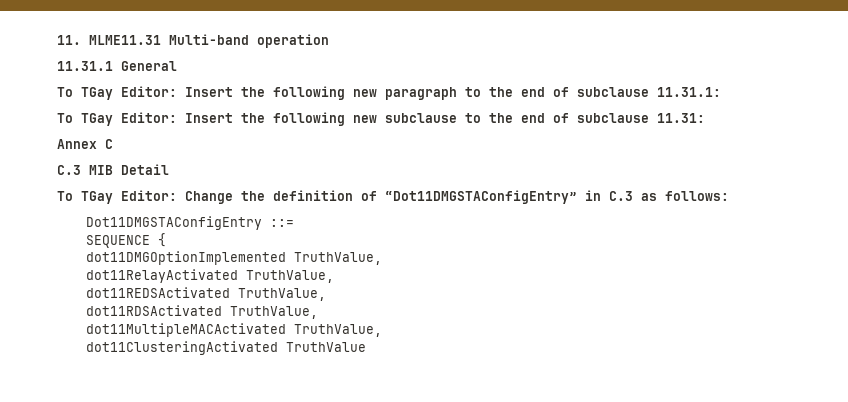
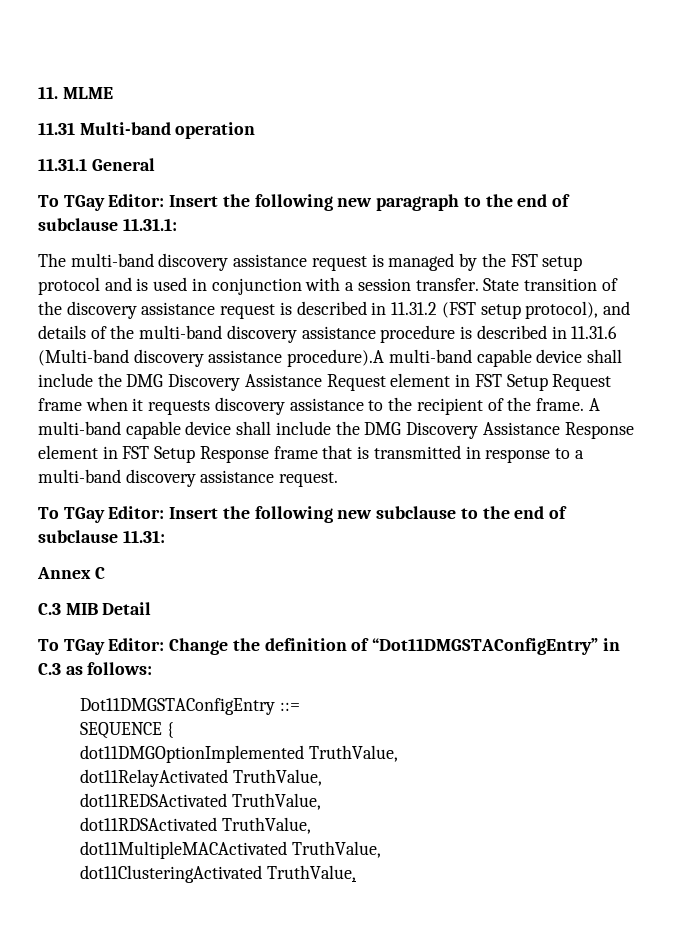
[89,35,161,45] MLME11.31 -> [62,87,113,99] [38,122,75,135] MLME // 11.31
(721, 92) none -> [38,253,583,271] [38,277,618,295] [38,301,630,319] [38,325,618,343] [38,349,623,367] [38,373,612,391] [38,397,600,415] [38,421,634,439] [38,445,584,463] [38,469,339,487] // The multi-band discovery assistance request is managed by the FST setup protocol and is used in conjunction with a session transfer. State transition of the discovery assistance request is described in 11.31.2 (FST setup protocol), and details of the multi-band discovery assistance procedure is described in 11.31.6 (Multi-band discovery assistance procedure).A multi-band capable device shall include the DMG Discovery Assistance Request element in FST Setup Request frame when it requests discovery assistance to the recipient of the frame. A multi-band capable device shall include the DMG Discovery Assistance Response element in FST Setup Response frame that is transmitted in response to a multi-band discovery assistance request.
[286,342,367,352] TruthValue -> [266,865,356,882] TruthValue,

